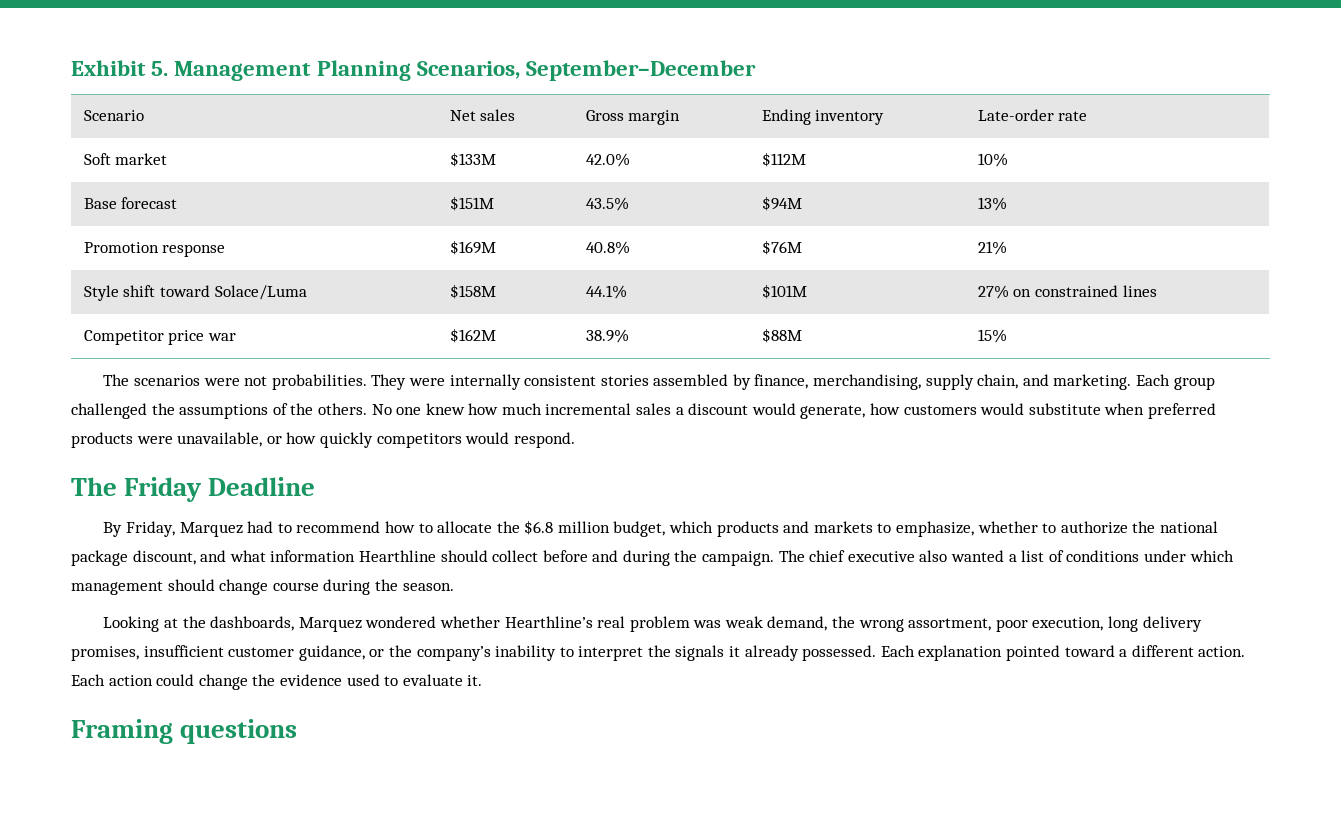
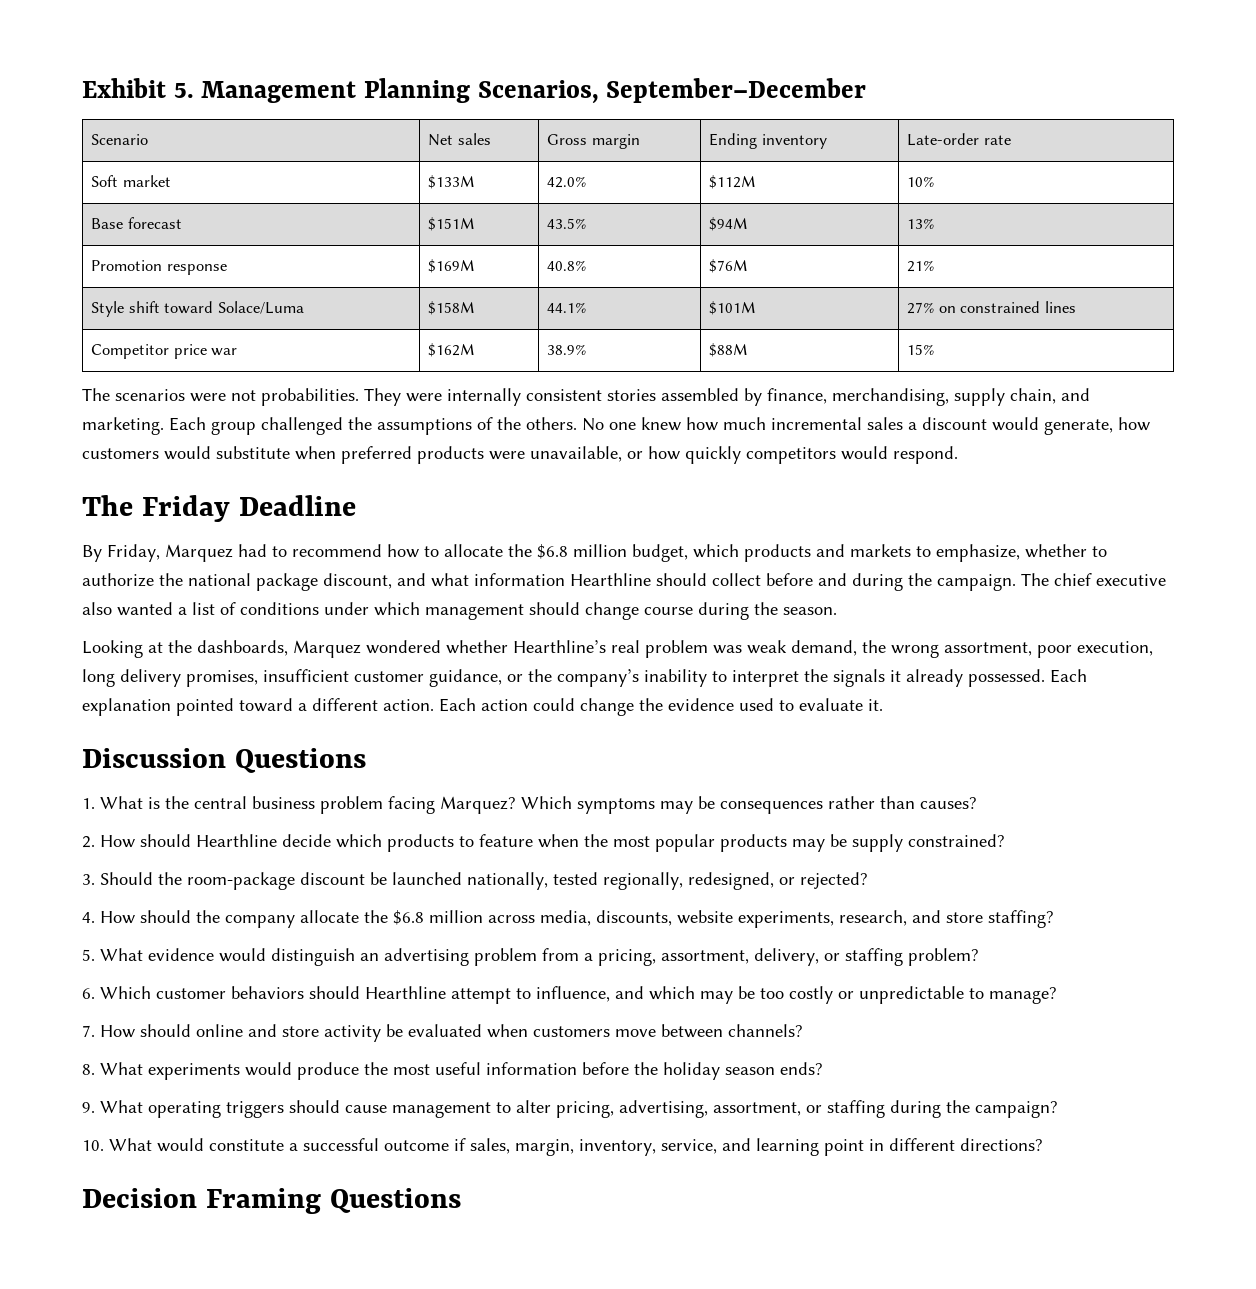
[71,719,298,744] Framing questions -> [82,748,366,773] [82,796,977,814] [82,834,1005,852] [82,872,868,890] [82,910,1054,928] [82,948,979,966] [82,986,1057,1004] [82,1024,803,1042] [82,1062,823,1080] [82,1100,1058,1118] [82,1138,1043,1156] [82,1188,461,1214] Discussion Questions // 1. What is the central business problem facing Marquez? Which symptoms may be consequences rather than causes? // 2. How should Hearthline decide which products to feature when the most popular products may be supply constrained? // 3. Should the room-package discount be launched nationally, tested regionally, redesigned, or rejected? // 4. How should the company allocate the $6.8 million across media, discounts, website experiments, research, and store staffing? // 5. What evidence would distinguish an advertising problem from a pricing, assortment, delivery, or staffing problem? // 6. Which customer behaviors should Hearthline attempt to influence, and which may be too costly or unpredictable to manage? // 7. How should online and store activity be evaluated when customers move between channels? // 8. What experiments would produce the most useful information before the holiday season ends? // 9. What operating triggers should cause management to alter pricing, advertising, assortment, or staffing during the campaign? // 10. What would constitute a successful outcome if sales, margin, inventory, service, and learning point in different directions? // Decision Framing Questions

